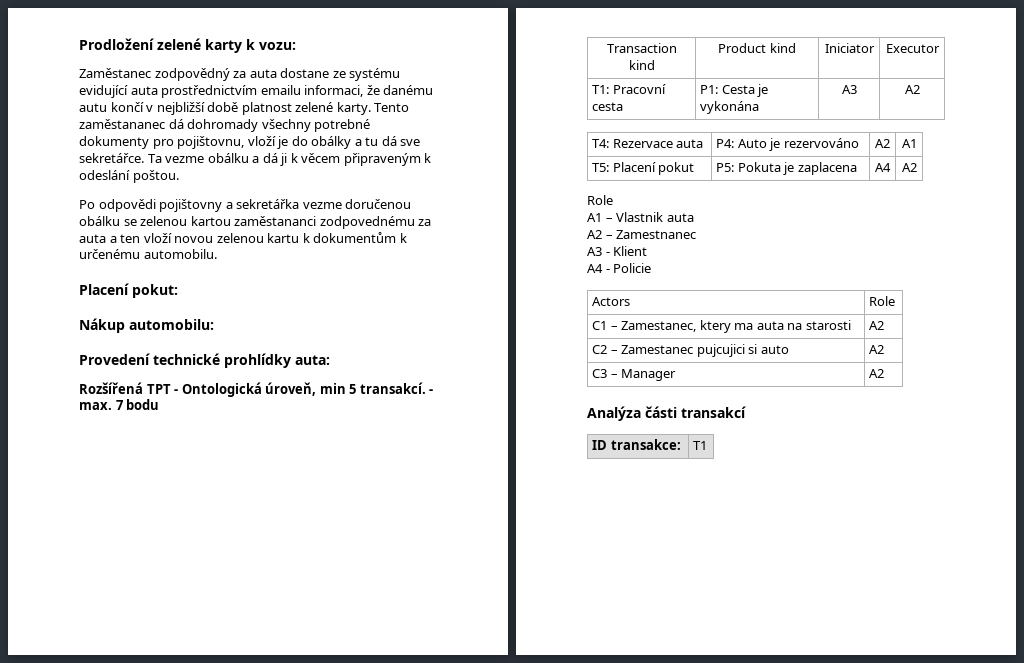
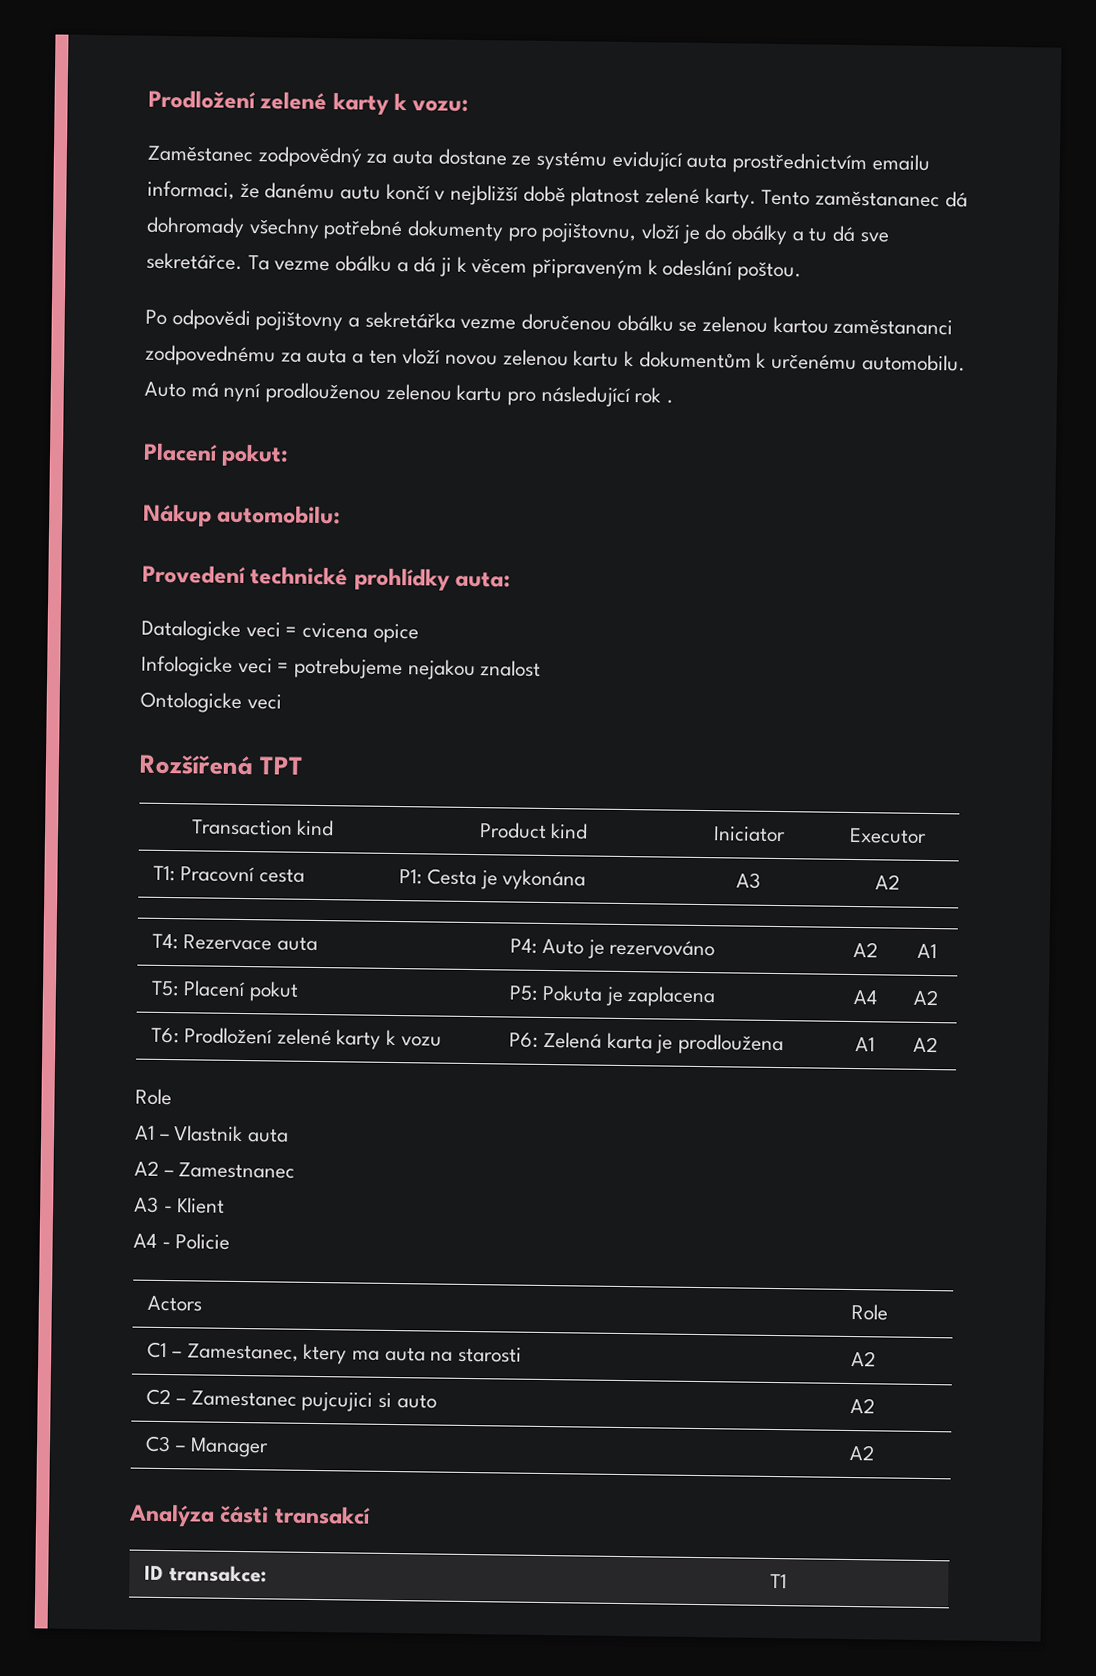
[314,119,371,132] potrebné -> [323,219,404,241] potřebné
(217, 254) none -> [144,381,675,408] Auto má nyní prodlouženou zelenou kartu pro následující rok .
[79,382,434,397] [79,399,160,410] Rozšířená TPT - Ontologická úroveň, min 5 transakcí. - max. 7 bodu -> [141,619,419,644] [141,655,542,681] [140,691,282,713] [139,754,305,776] Datalogicke veci = cvicena opice // Infologicke veci = potrebujeme nejakou znalost // Ontologicke veci // Rozšířená TPT
(917, 167) none -> [151,1027,442,1050] [509,1031,785,1056] [854,1037,875,1052] [913,1036,938,1053] // T6: Prodložení zelené karty k vozu | P6: Zelená karta je prodloužena | A1 | A2

